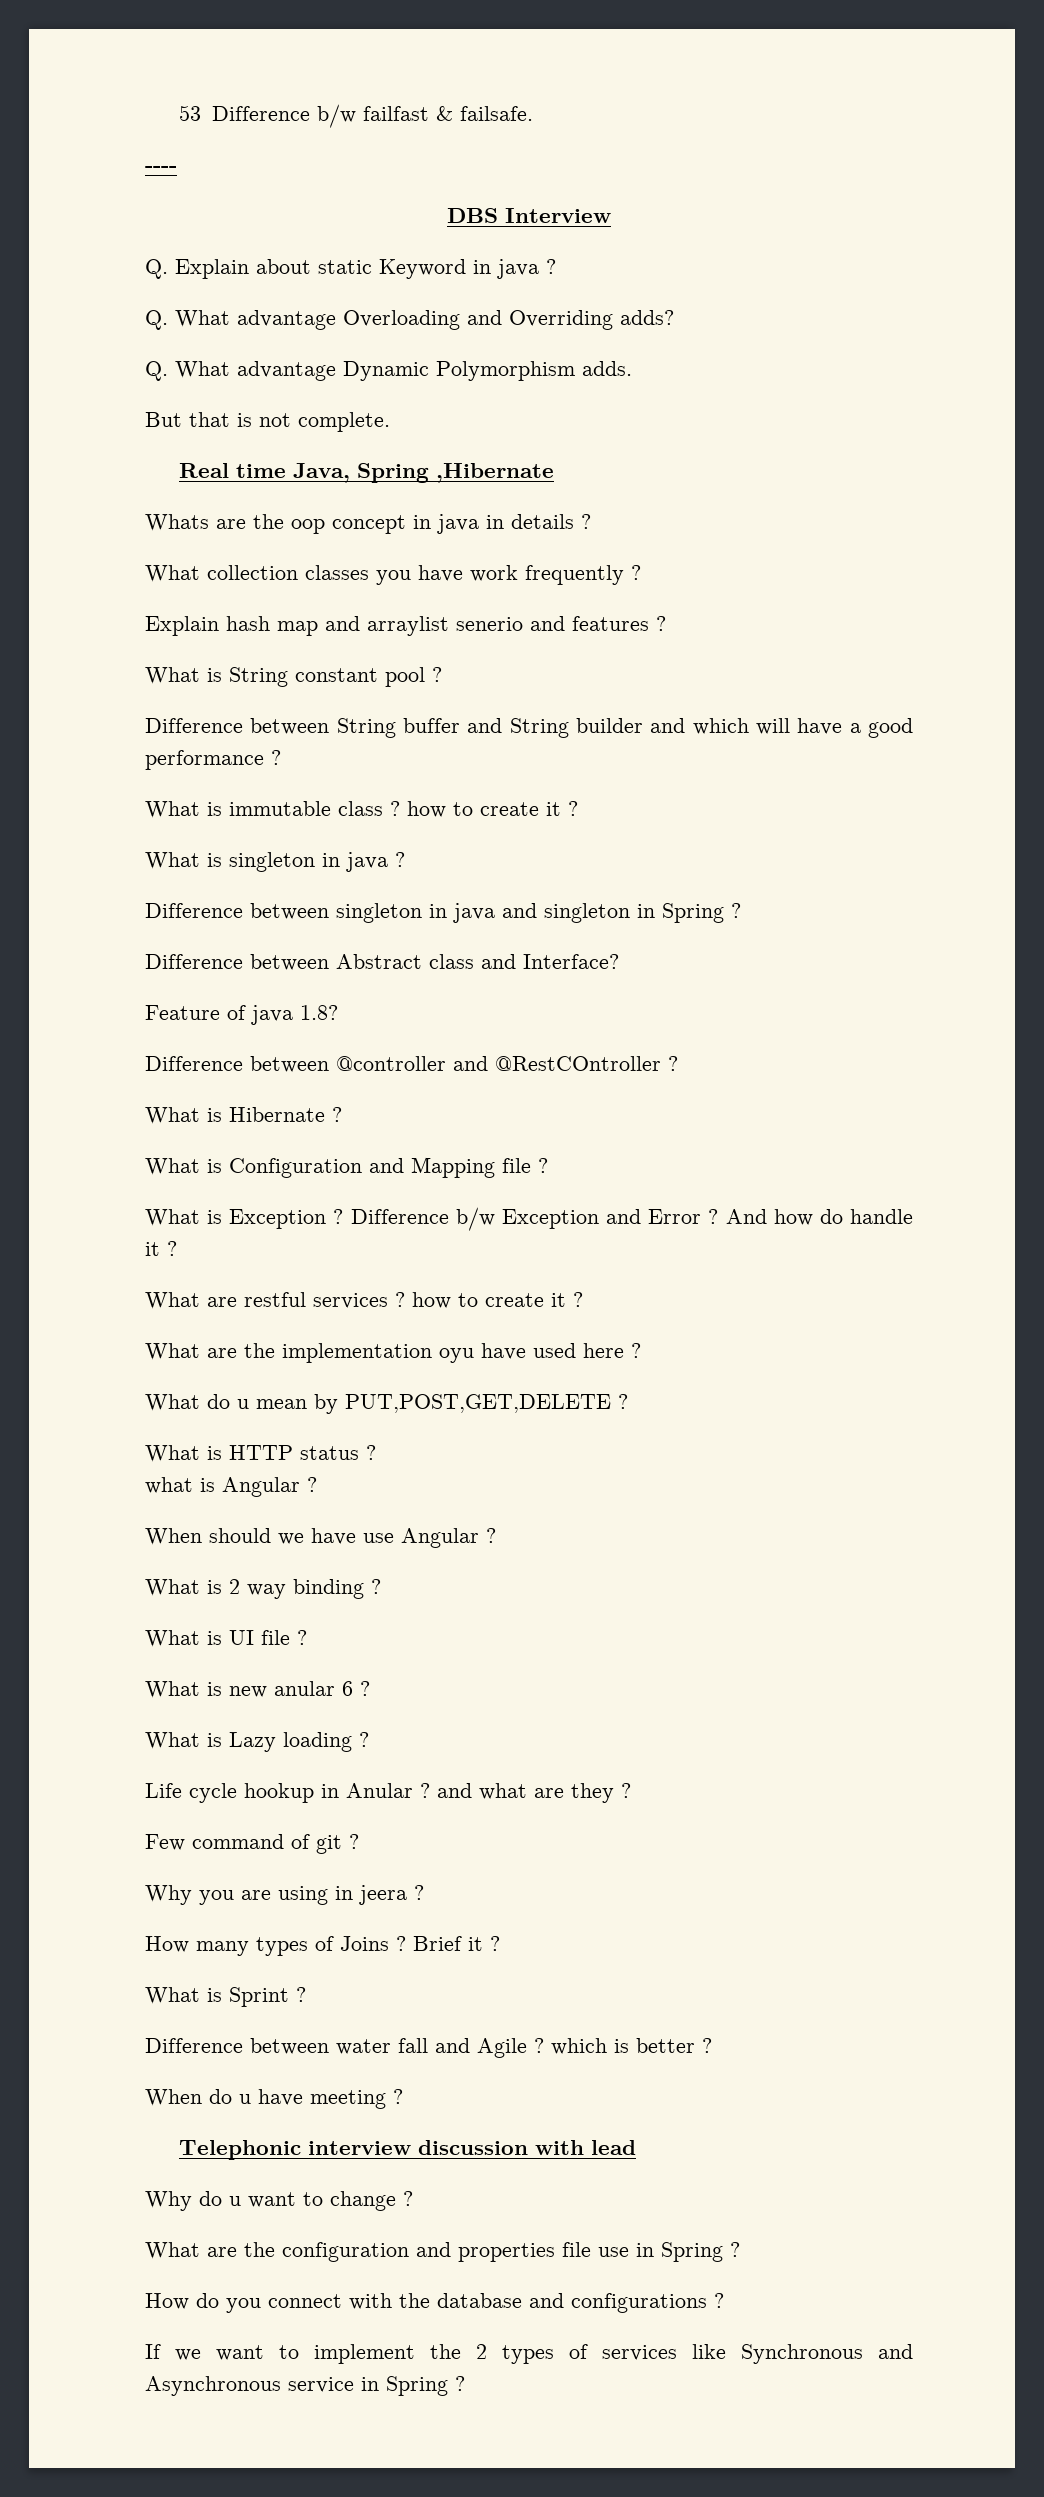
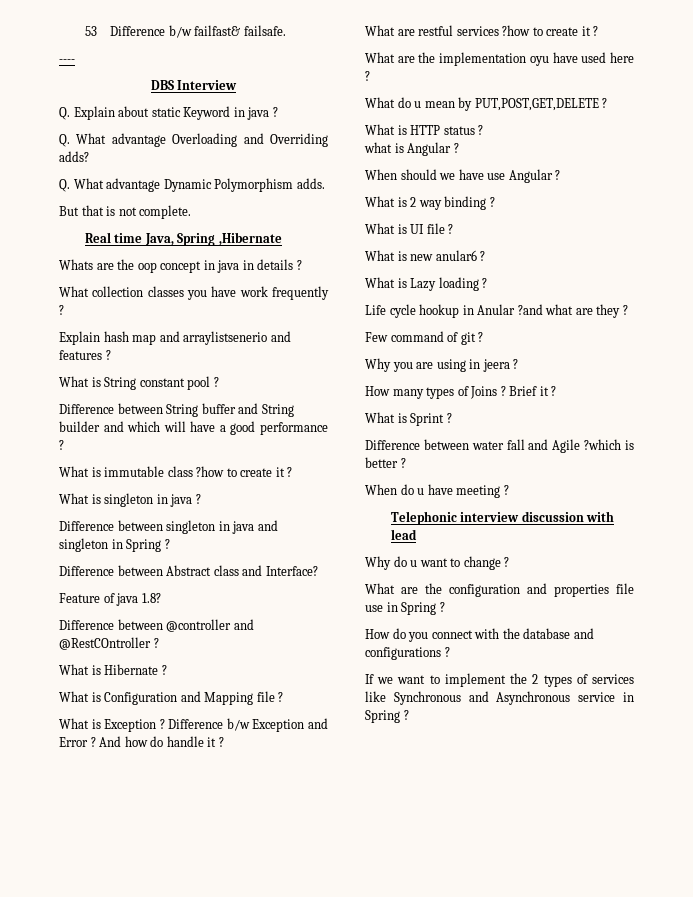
[363,106,454,121] failfast & -> [194,25,241,36] failfast&
[367,616,523,636] arraylist senerio -> [183,331,268,345] arraylistsenerio
[390,801,446,818] ? how -> [196,466,225,477] ?how
[395,1292,451,1309] ? how -> [502,25,531,36] ?how
[274,1681,353,1696] anular 6 -> [435,250,477,261] anular6
[420,1783,472,1798] ? and -> [517,304,543,315] ?and
[534,2038,607,2055] ? which -> [584,439,622,450] ?which

